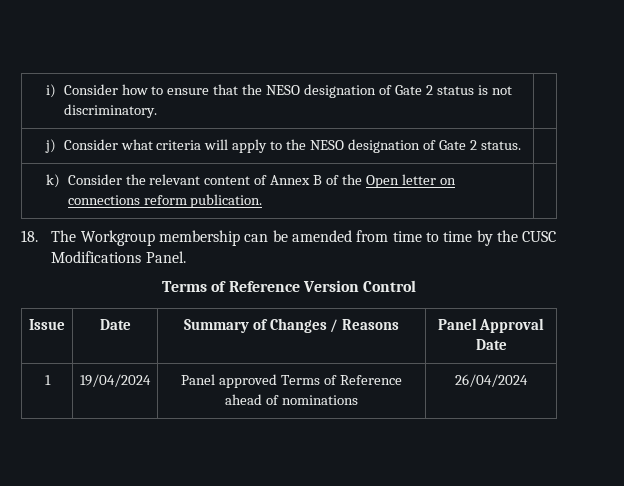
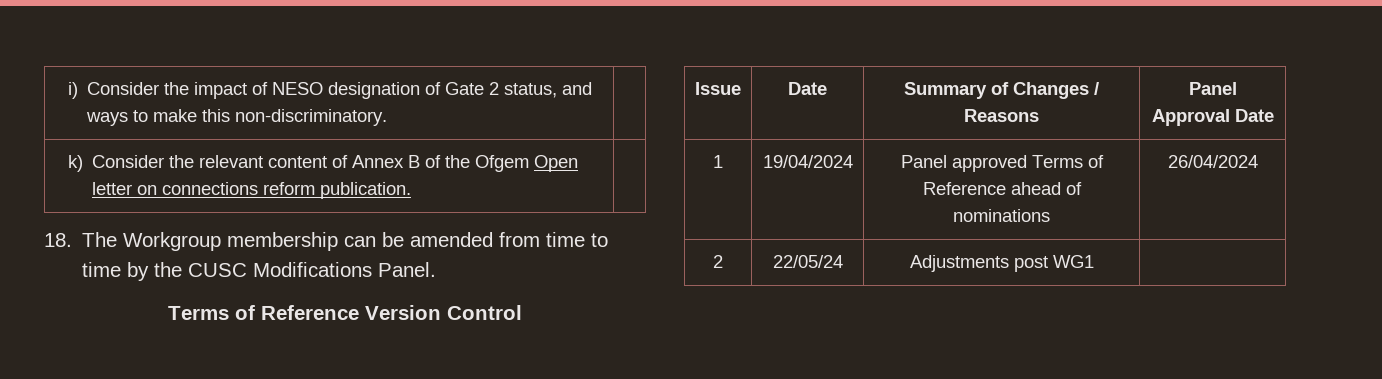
[121,84,512,98] [63,104,157,118] [45,139,521,153] how to ensure that the NESO designation of Gate 2 status is not discriminatory. | // j) Consider what criteria will apply to the NESO designation of Gate 2 status. -> [164,82,593,99] [86,109,388,126] the impact of NESO designation of Gate 2 status, and ways to make this non-discriminatory.
(362, 179) none -> [475,155,530,172] Ofgem
(528, 380) none -> [713,255,723,268] [772,255,843,268] [909,255,1094,272] // 2 | 22/05/24 | Adjustments post WG1 |

